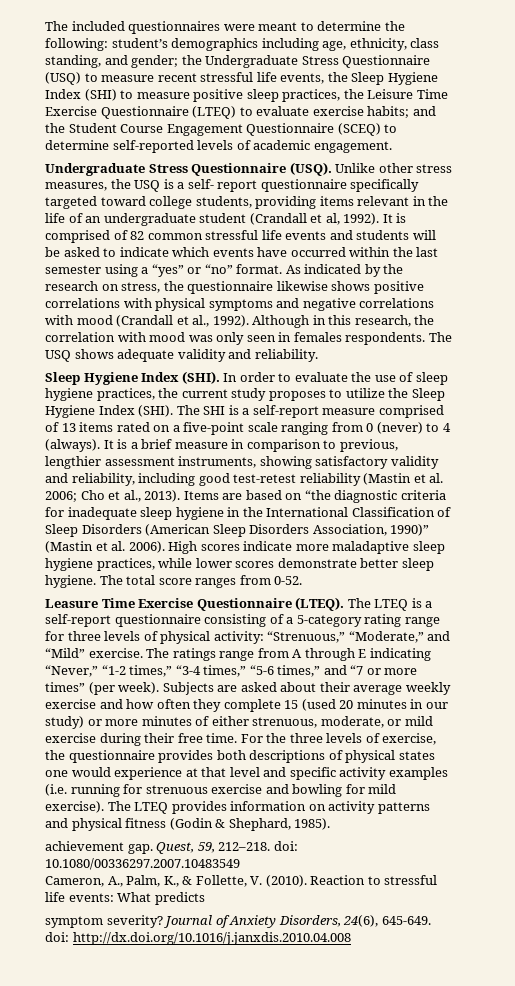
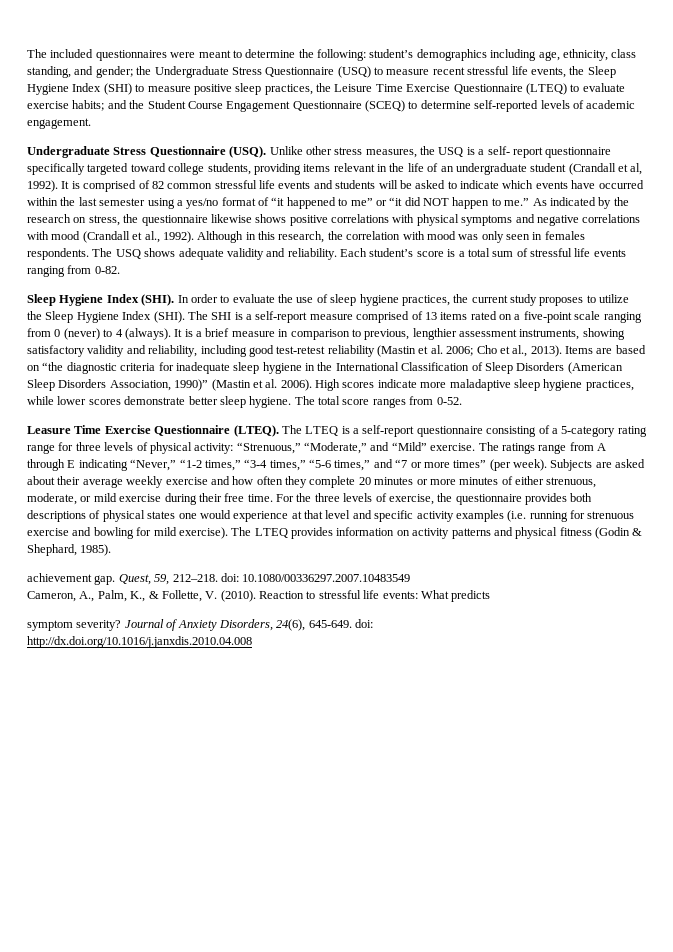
[151,264,283,277] “yes” or “no” format. -> [186,197,530,209] yes/no format of “it happened to me” or “it did NOT happen to me.”
(318, 355) none -> [340,248,626,257] [27,265,120,277] Each student’s score is a total sum of stressful life events ranging from 0-82.
[284,699,448,711] [45,716,84,729] 15 (used 20 minutes in our study) -> [358,477,414,485] 20 minutes
(69, 937) none -> (373, 623) //

